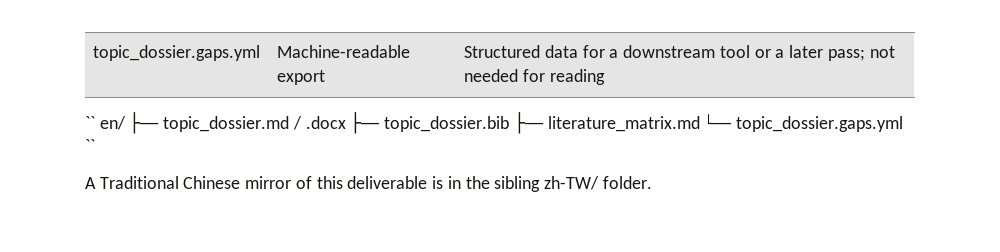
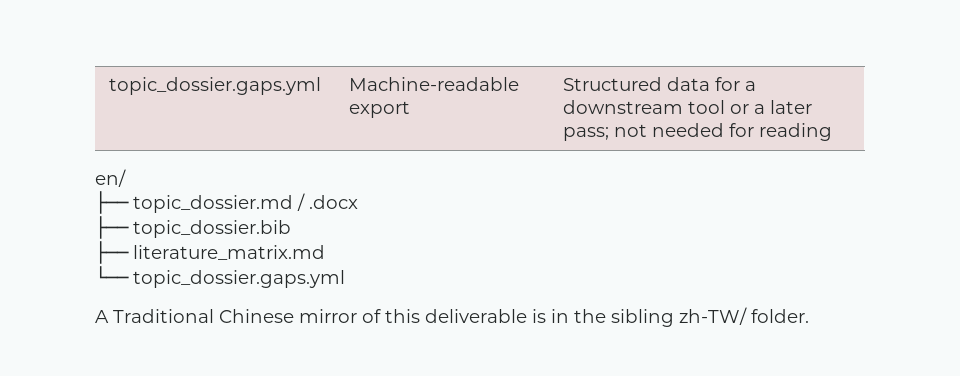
[85,116,95,129] `` -> (832, 132) none
(126, 123) none -> (126, 178) //
(346, 122) none -> (358, 202) //
(510, 124) none -> (291, 229) //
(700, 124) none -> (325, 252) //
[85,139,95,152] `` -> (345, 279) none

